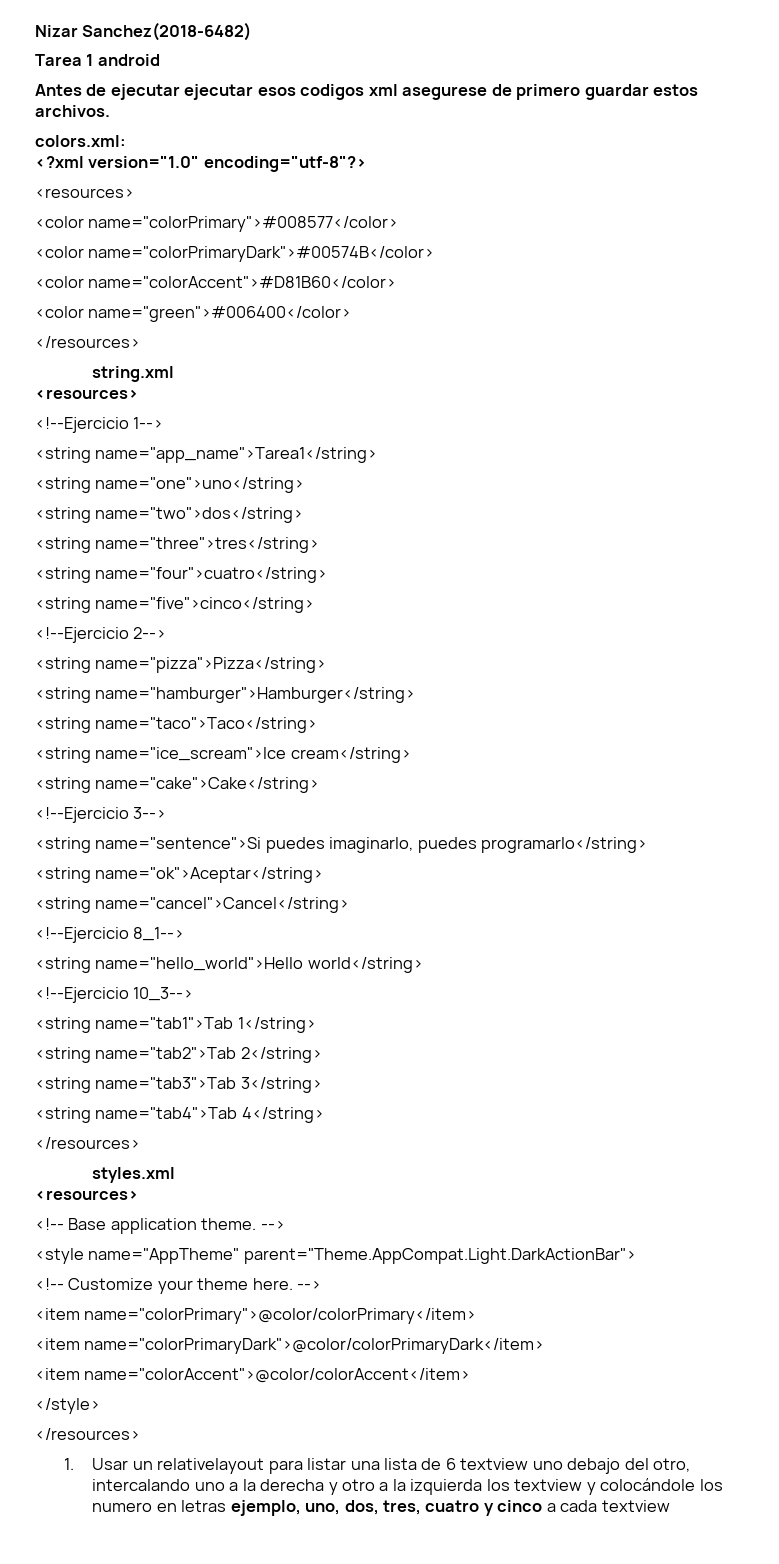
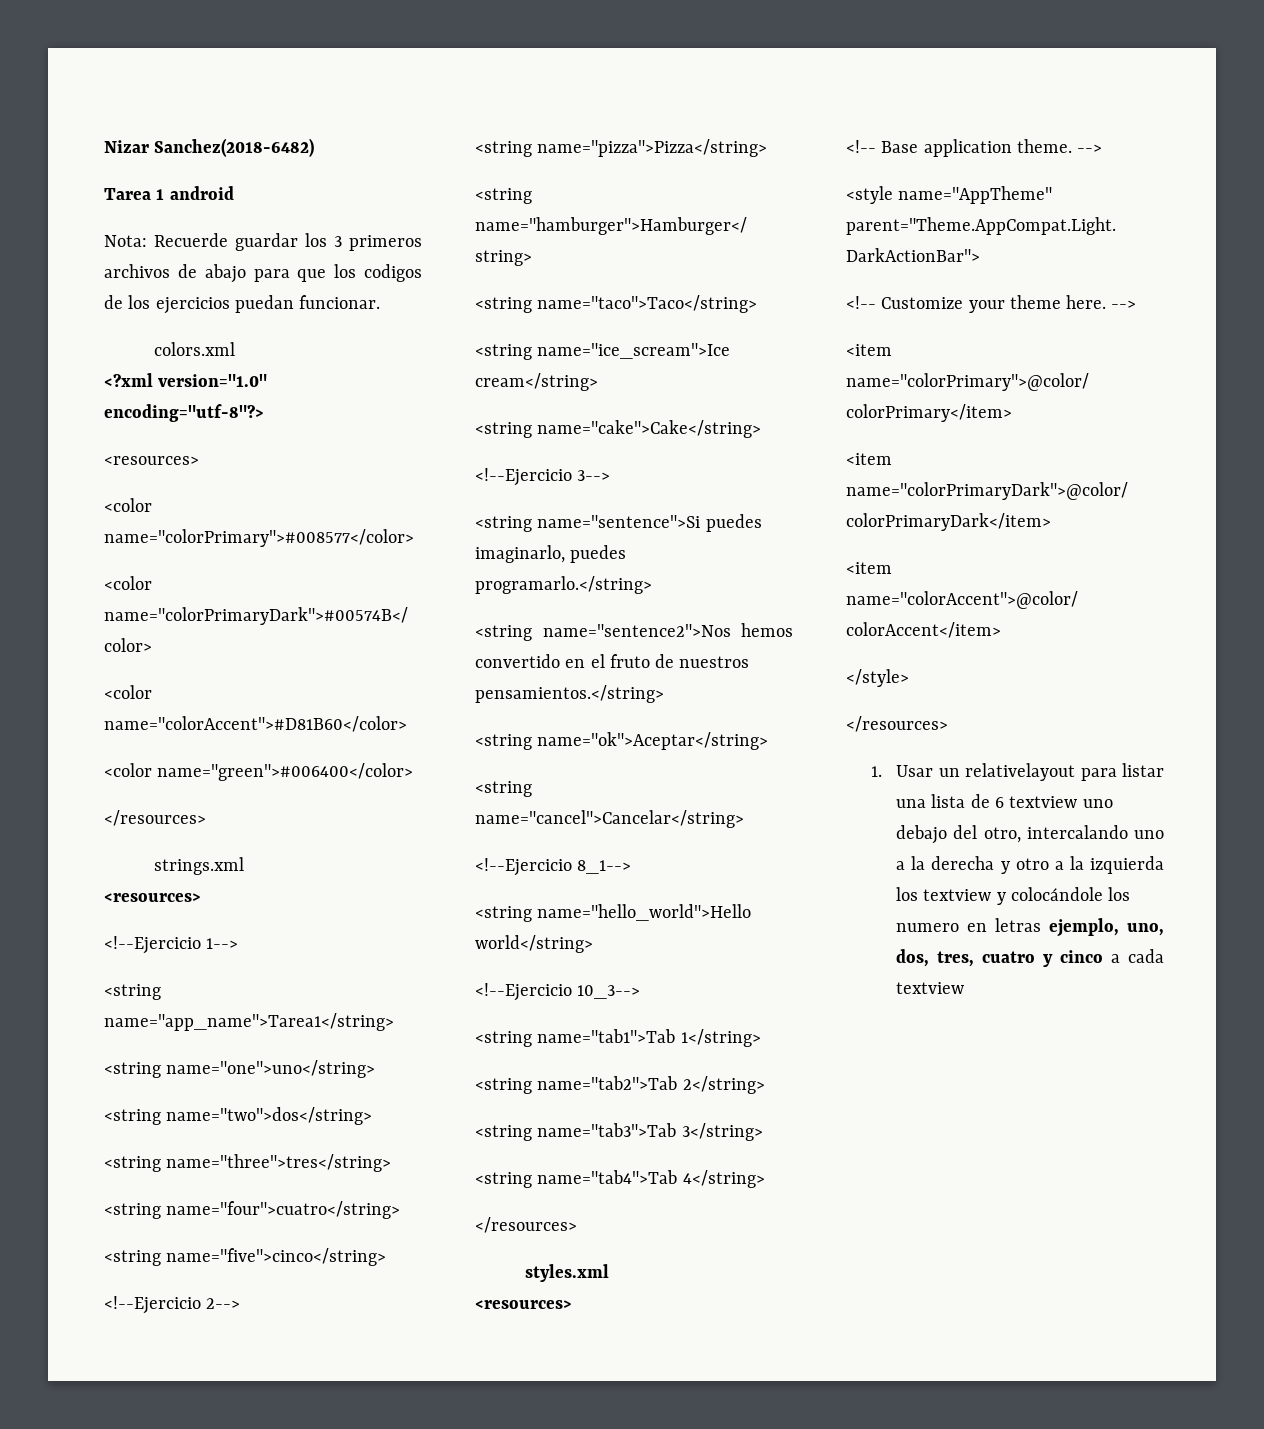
[35,84,699,100] [35,105,110,117] [35,135,126,147] Antes de ejecutar ejecutar esos codigos xml asegurese de primero guardar estos archivos. // colors.xml: -> [104,233,422,251] [104,264,422,283] [104,295,381,314] [154,342,236,356] Nota: Recuerde guardar los 3 primeros archivos de abajo para que los codigos de los ejercicios puedan funcionar. // colors.xml
[92,366,175,382] string.xml -> [154,857,245,875] strings.xml
[481,837,648,853] programarlo</string> -> [475,576,652,594] [475,623,793,641] [475,654,750,668] [475,685,664,703] programarlo.</string> // <string name="sentence2">Nos hemos convertido en el fruto de nuestros pensamientos.</string>
[95,897,350,913] name="cancel">Cancel</string> -> [475,810,744,828] name="cancel">Cancelar</string>

